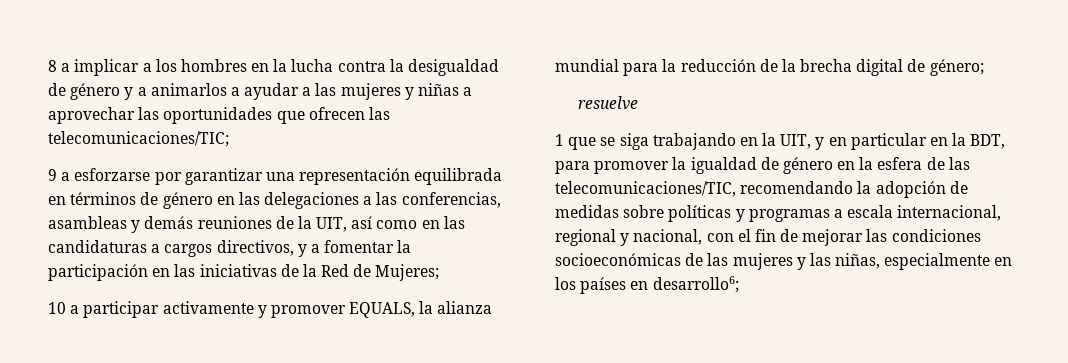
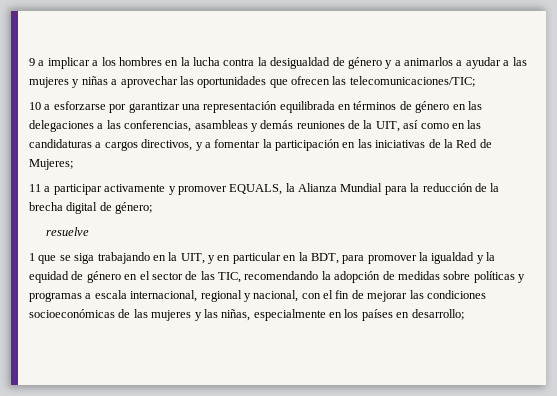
[48,60,57,72] 8 -> [29,58,35,66] 9
[48,169,57,181] 9 -> [29,102,41,110] 10
[48,302,66,314] 10 -> [29,184,41,192] 11
[437,301,493,314] [555,59,619,72] alianza mundial -> [298,183,383,192] Alianza Mundial
[760,157,970,174] [555,181,736,197] de género en la esfera de las telecomunicaciones/TIC, -> [476,252,496,264] [29,271,241,283] y la equidad de género en el sector de las TIC,
[652,276,739,293] desarrollo6; -> [411,309,464,320] desarrollo;

